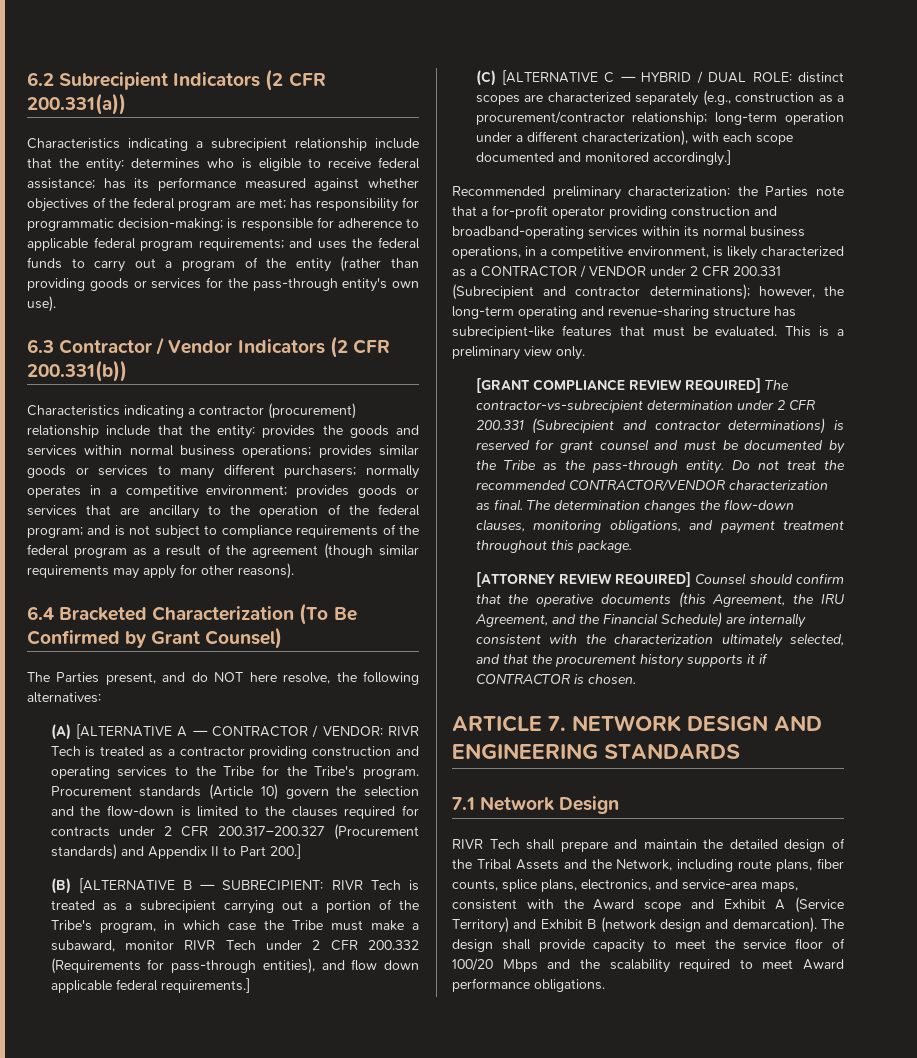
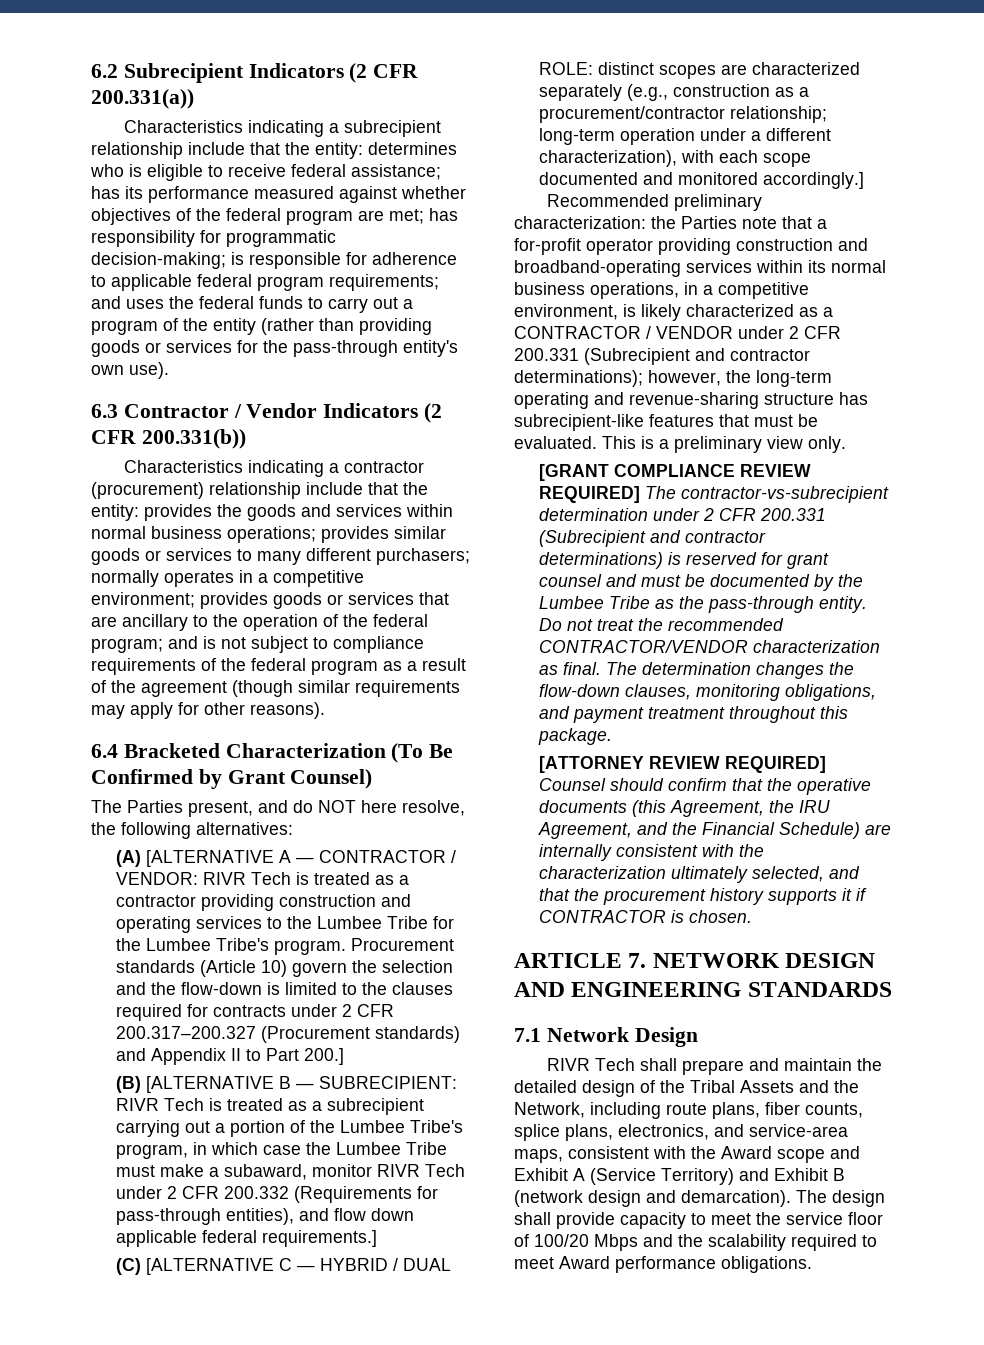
(216, 771) none -> [316,916,382,929] Lumbee
(307, 771) none -> [145,938,211,951] Lumbee
(419, 905) none -> [339,1120,405,1133] Lumbee
(284, 925) none -> [335,1142,401,1155] Lumbee
(497, 465) none -> [538,596,604,609] Lumbee

